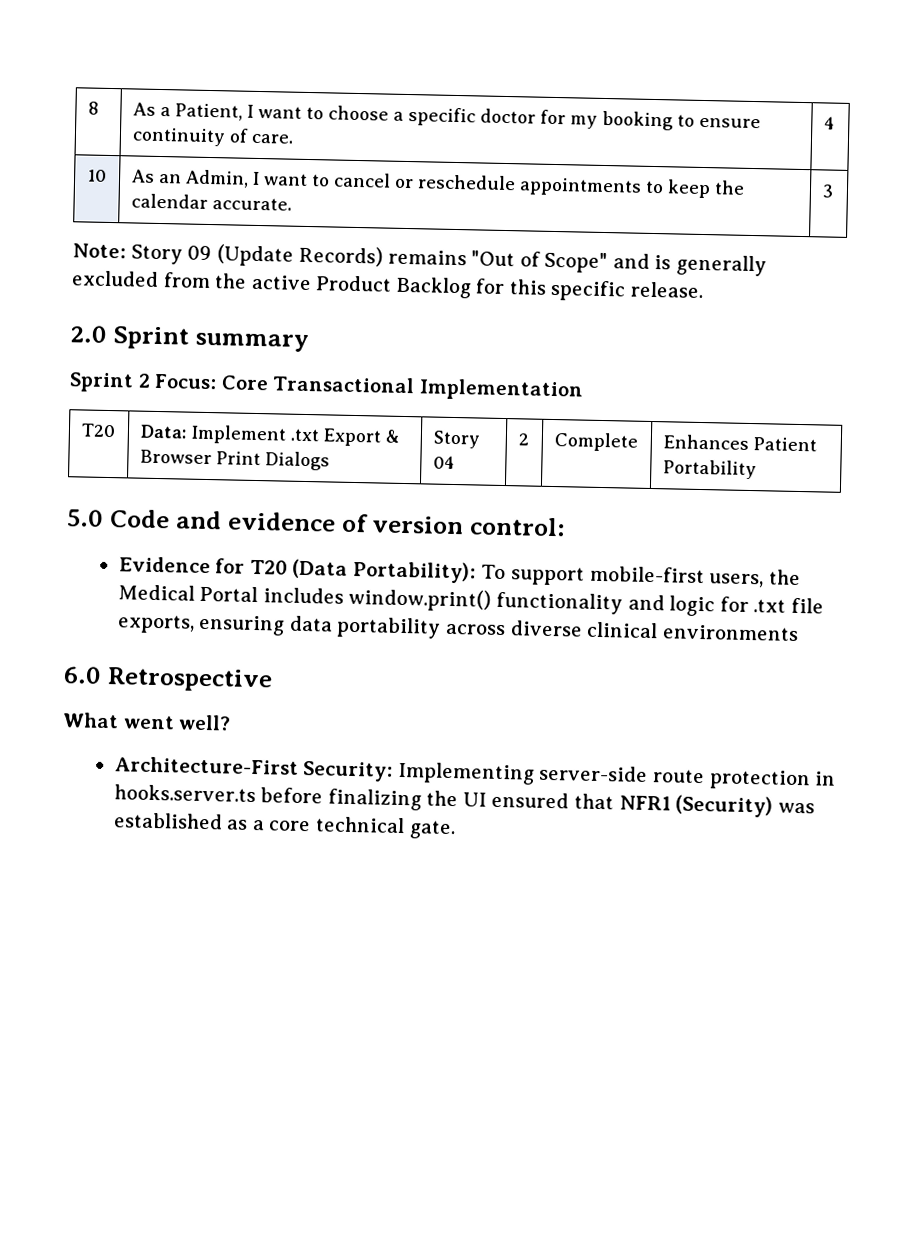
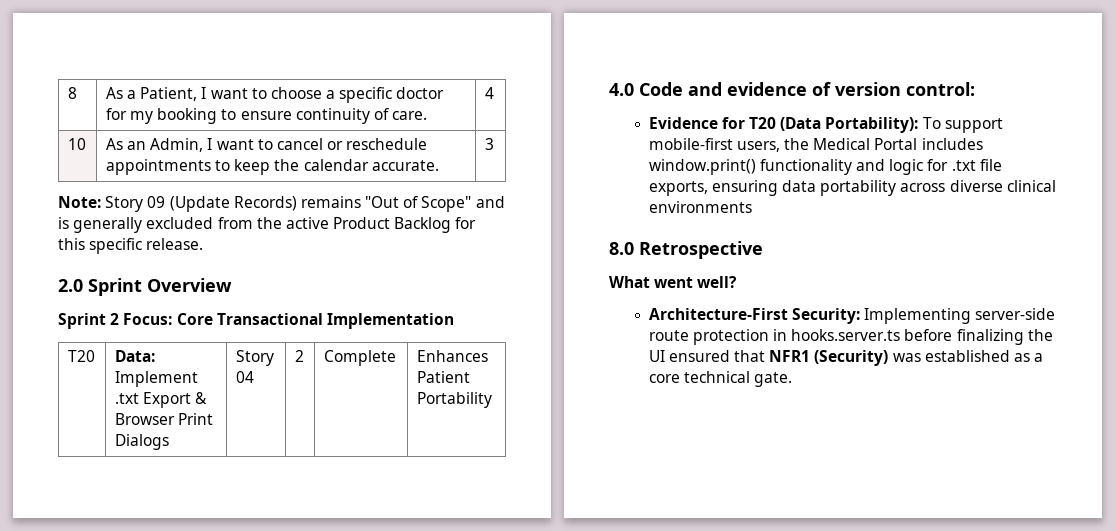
[194,332,309,353] summary -> [147,278,232,292] Overview
[67,509,104,527] 5.0 -> [609,83,634,96] 4.0
[63,666,102,684] 6.0 -> [609,242,634,255] 8.0

